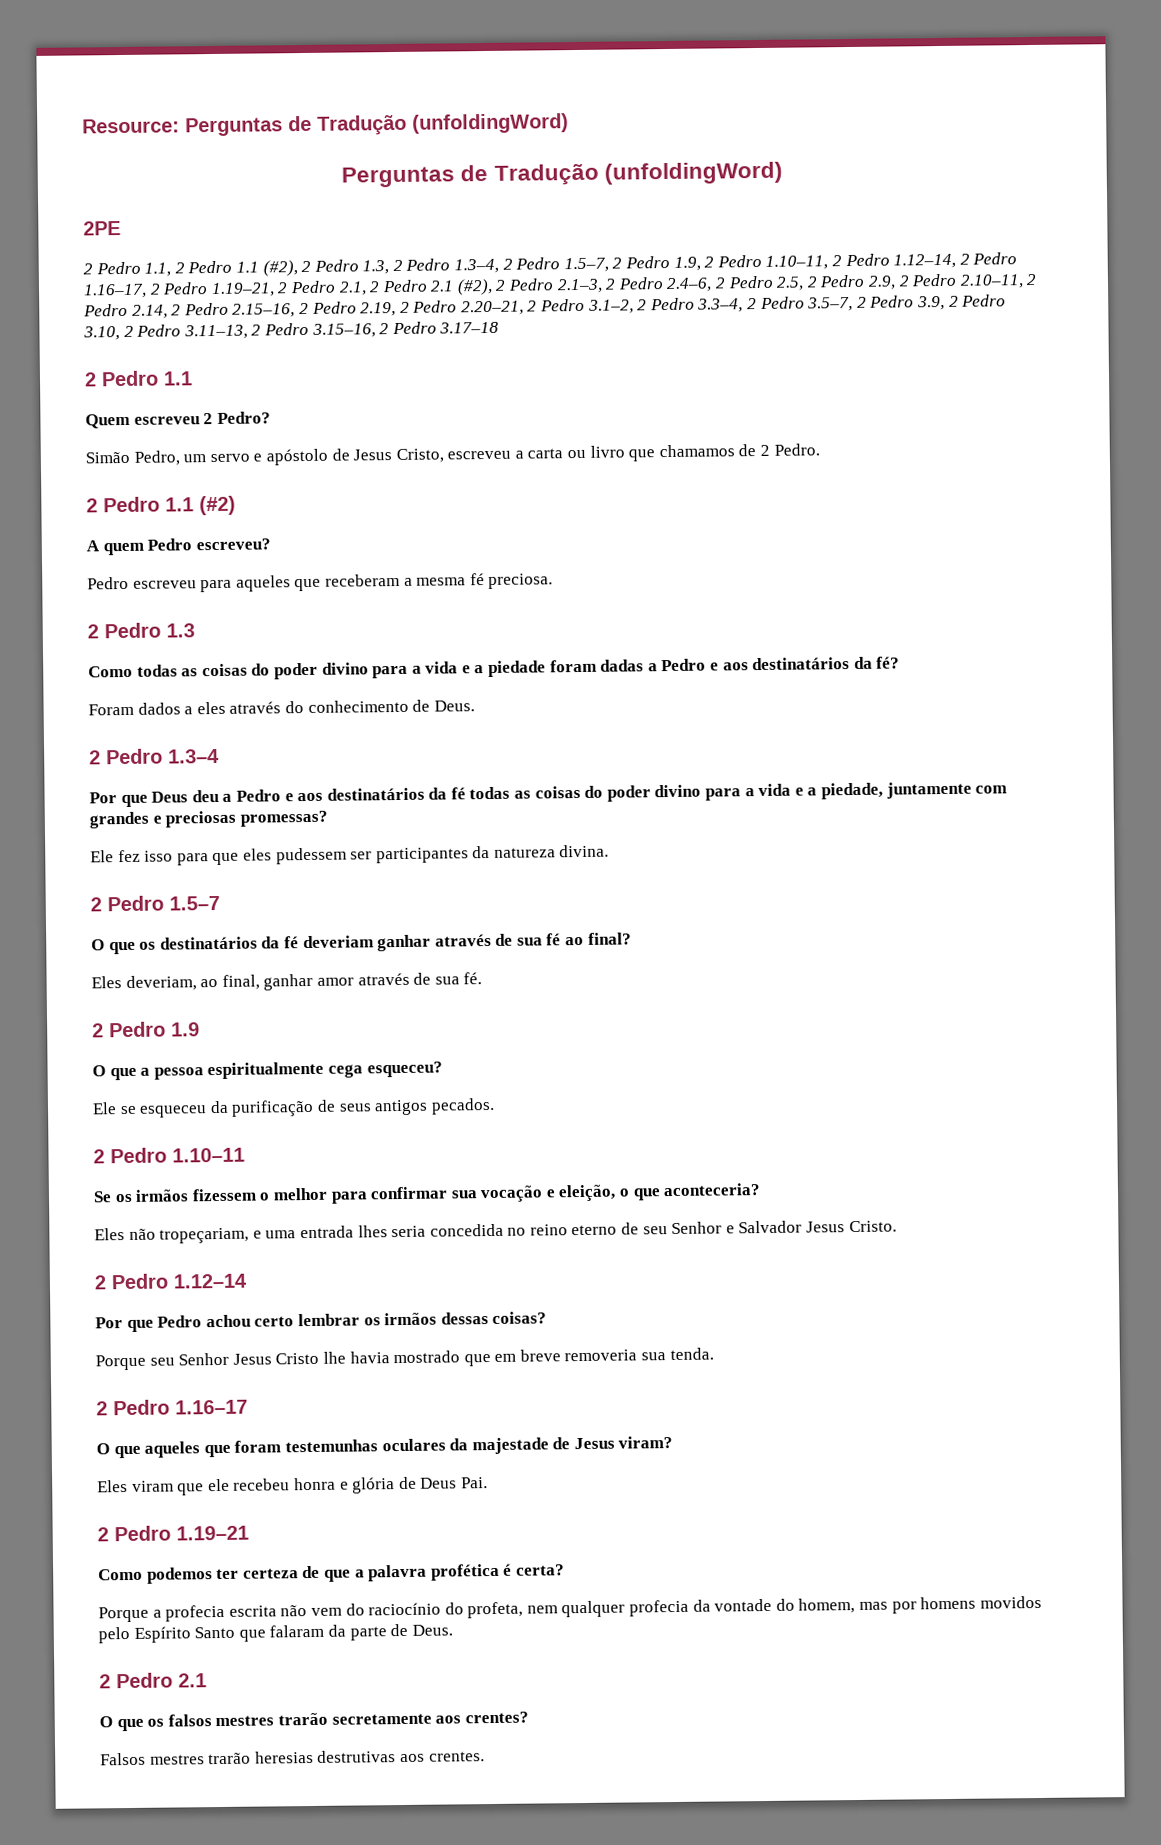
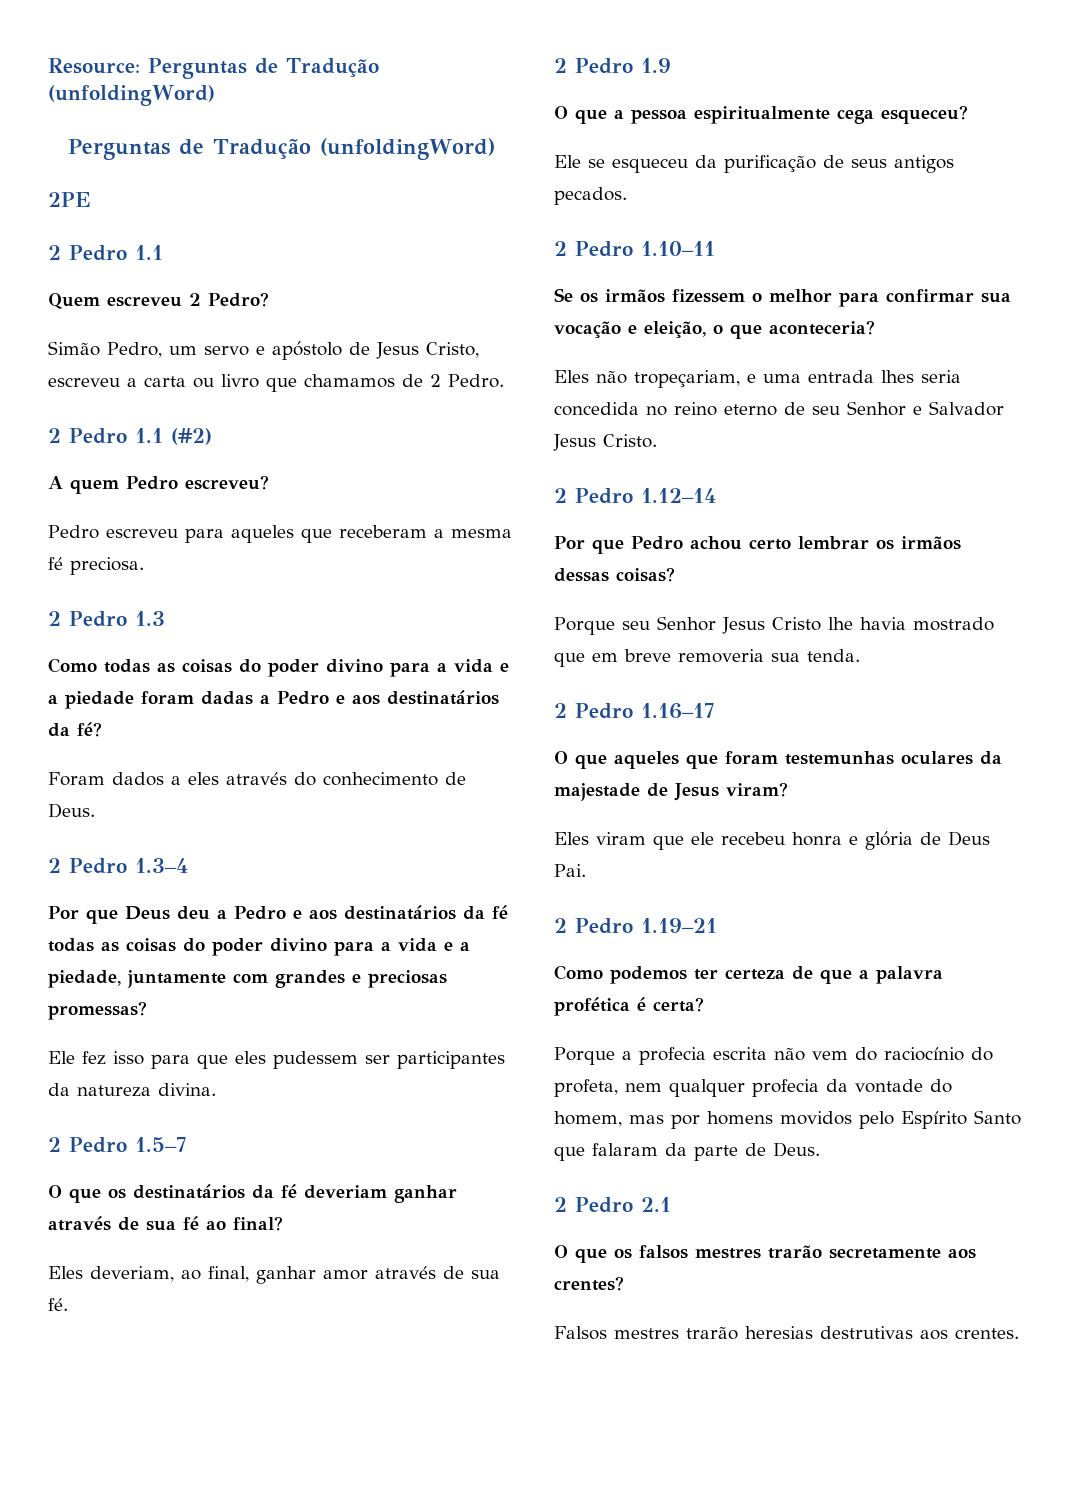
[83,252,1018,277] [83,273,1038,299] [83,294,1007,319] [83,321,500,341] // 2 Pedro 1.1, 2 Pedro 1.1 (#2), 2 Pedro 1.3, 2 Pedro 1.3–4, 2 Pedro 1.5–7, 2 Pedro 1.9, 2 Pedro 1.10–11, 2 Pedro 1.12–14, 2 Pedro 1.16–17, 2 Pedro 1.19–21, 2 Pedro 2.1, 2 Pedro 2.1 (#2), 2 Pedro 2.1–3, 2 Pedro 2.4–6, 2 Pedro 2.5, 2 Pedro 2.9, 2 Pedro 2.10–11, 2 Pedro 2.14, 2 Pedro 2.15–16, 2 Pedro 2.19, 2 Pedro 2.20–21, 2 Pedro 3.1–2, 2 Pedro 3.3–4, 2 Pedro 3.5–7, 2 Pedro 3.9, 2 Pedro 3.10, 2 Pedro 3.11–13, 2 Pedro 3.15–16, 2 Pedro 3.17–18 -> (90, 199) none

